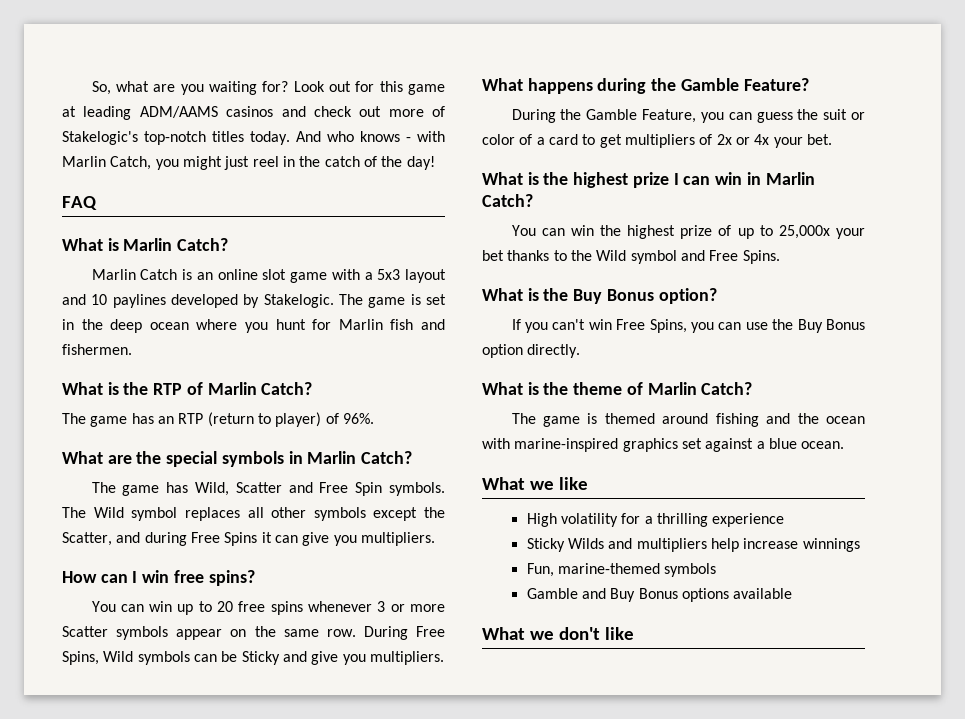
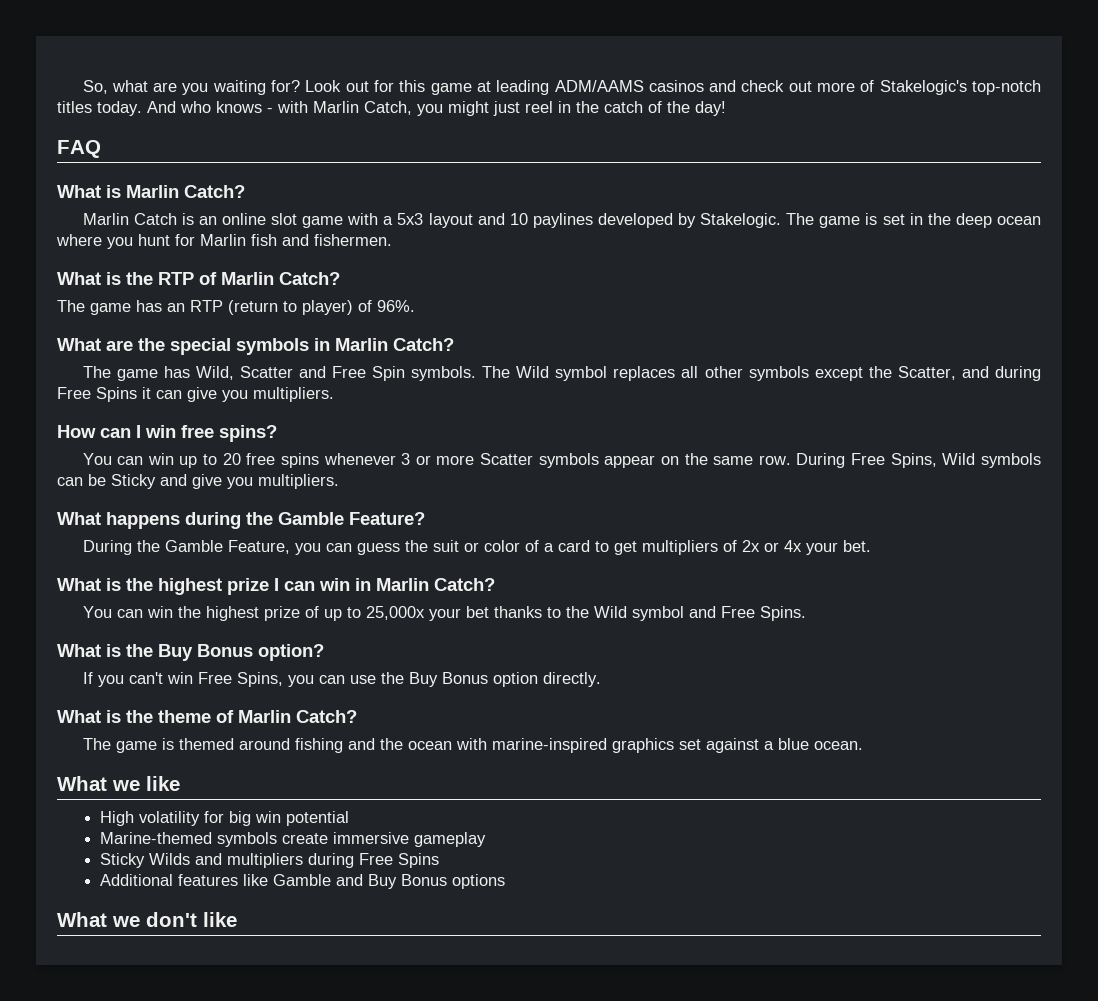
[644,513,785,527] [526,538,860,552] [526,563,717,577] a thrilling experience // Sticky Wilds and multipliers help increase winnings // Fun, marine-themed symbols // -> [228,811,349,826] [99,832,486,847] [99,853,439,868] [99,874,268,886] big win potential // Marine-themed symbols create immersive gameplay // Sticky Wilds and multipliers during Free Spins // Additional features like
[733,588,793,599] available -> (505, 881) none

